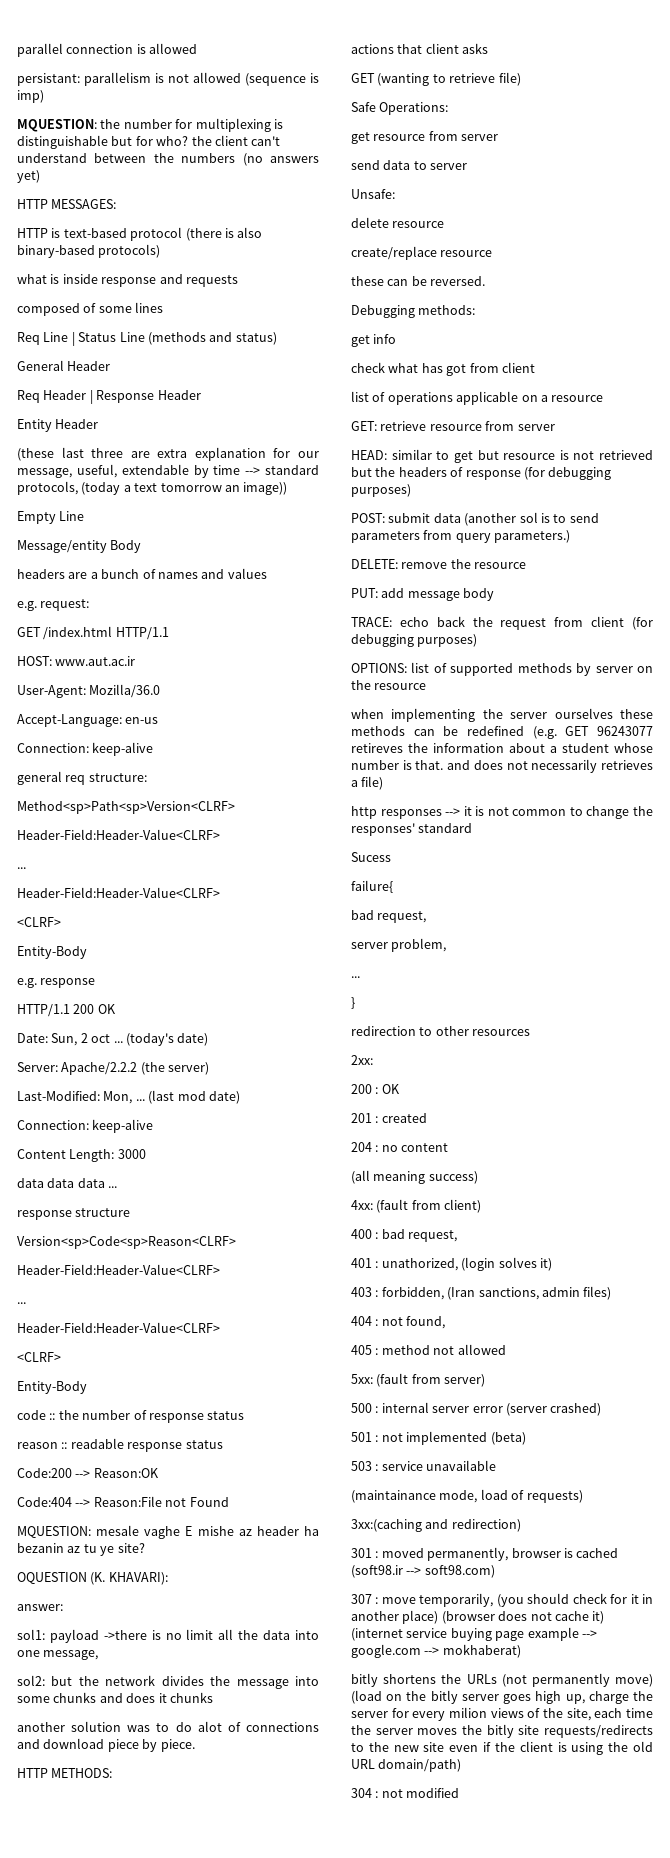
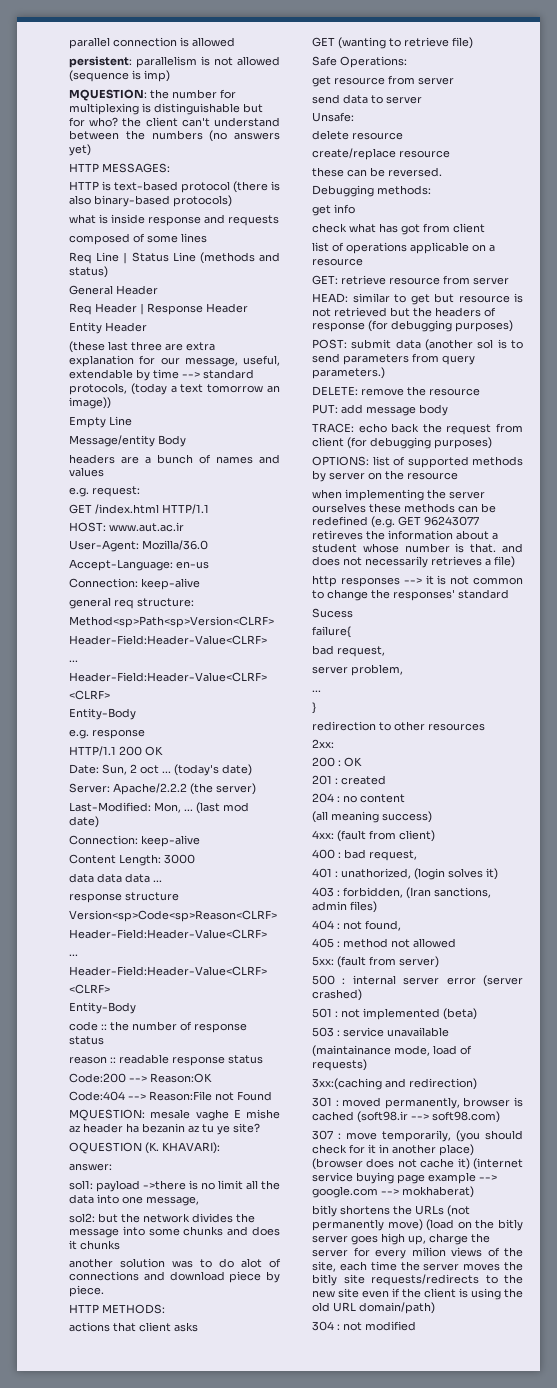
[17,73,80,86] persistant: -> [69,56,132,68] persistent:

